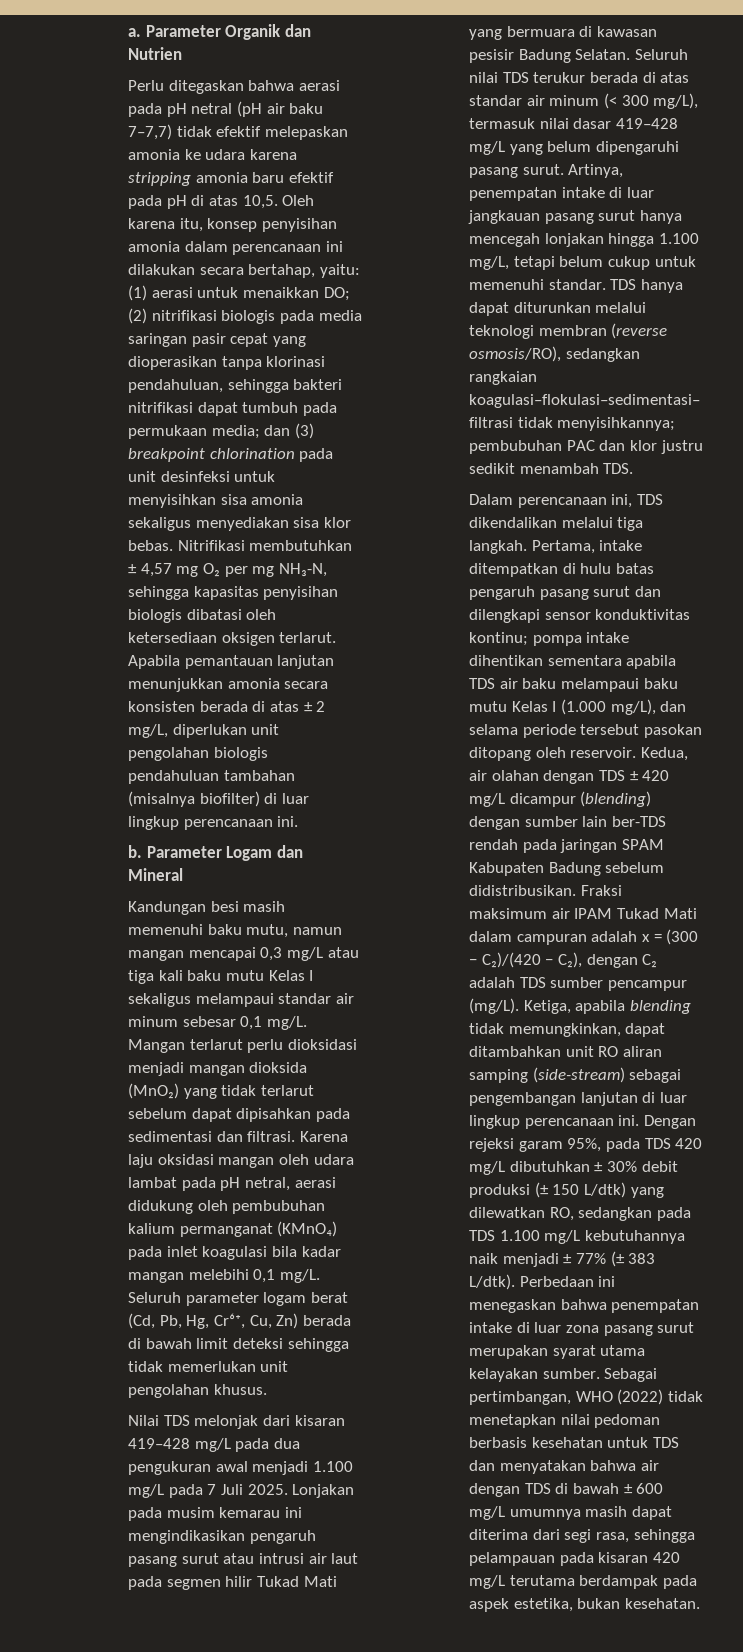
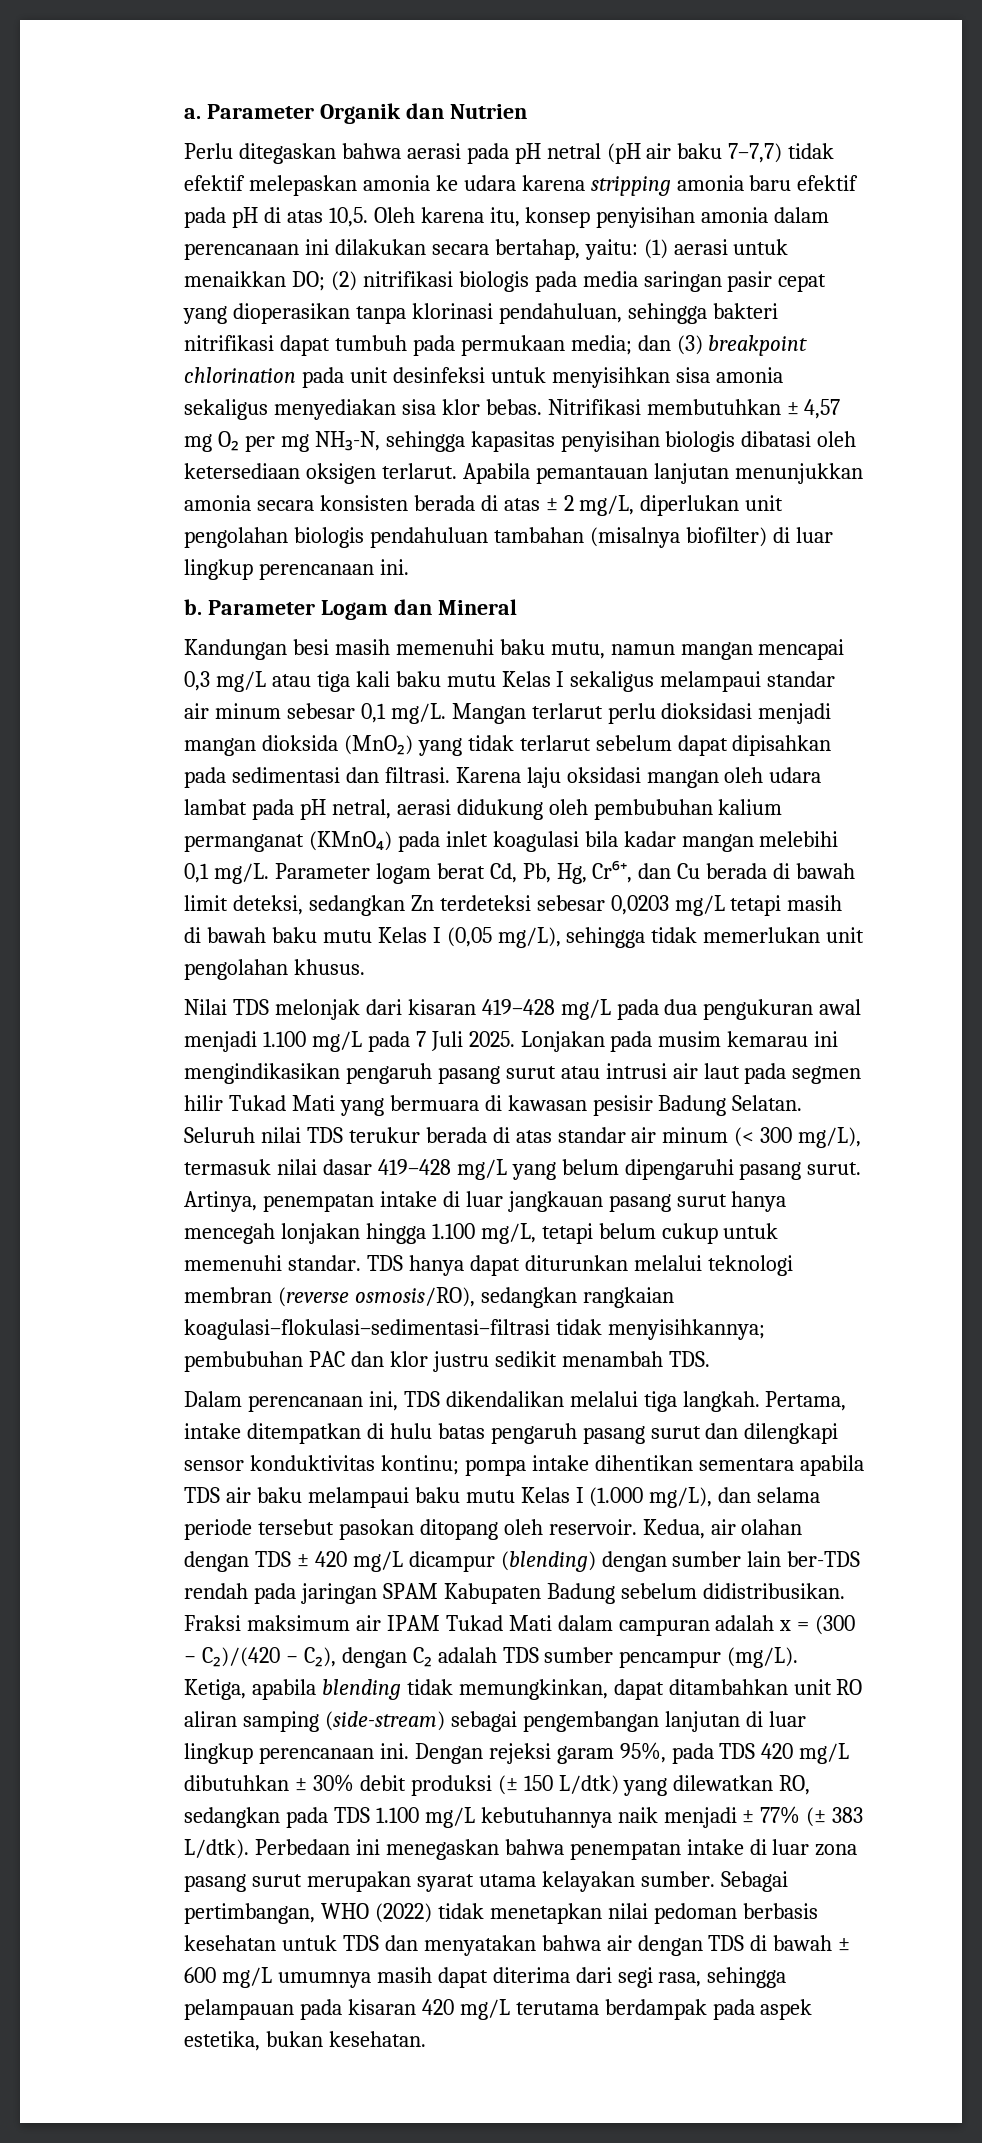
[128,1292,259,1306] Seluruh parameter -> [274,863,370,879] Parameter
[128,1313,156,1329] (Cd, -> [489,863,517,883] Cd,
[249,1313,299,1329] Cu, Zn) -> [638,863,701,879] dan Cu
[232,1338,283,1349] deteksi -> [232,895,843,916] [183,927,561,948] deteksi, sedangkan Zn terdeteksi sebesar 0,0203 mg/L tetapi masih di bawah baku mutu Kelas I (0,05 mg/L),

